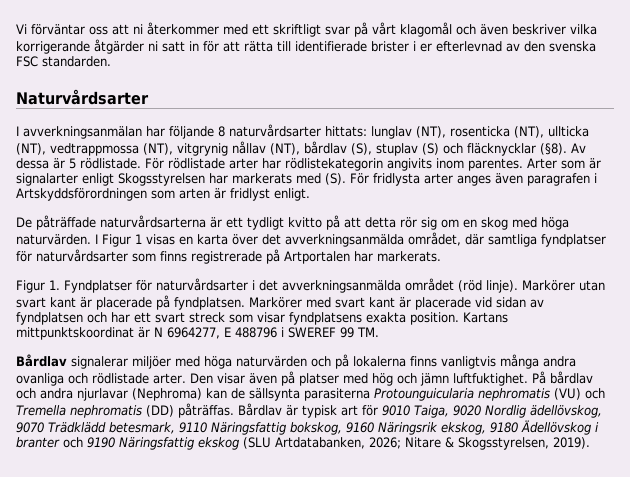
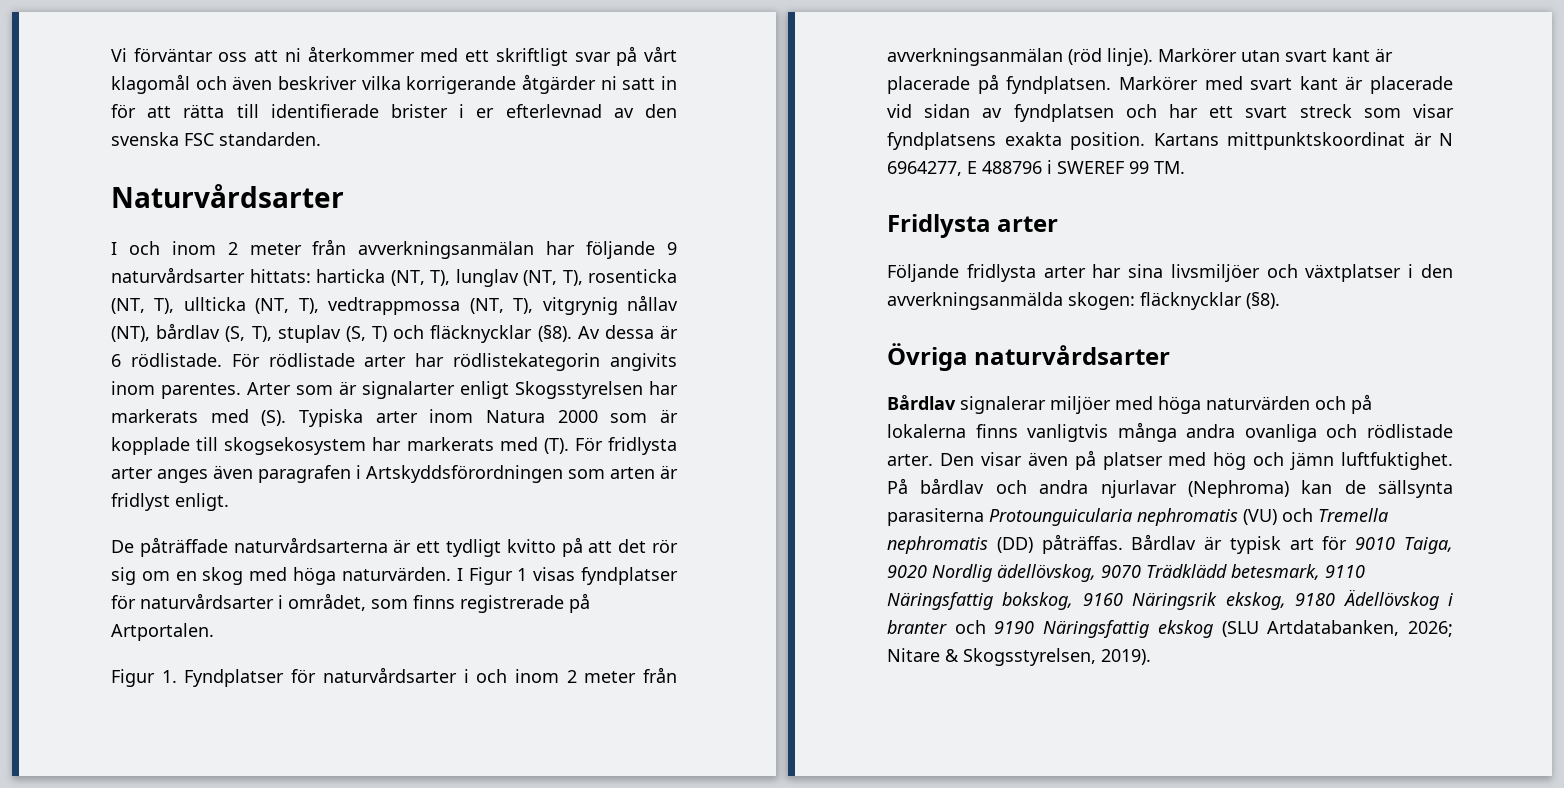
(19, 131) none -> [128,239,347,255] och inom 2 meter från
[218,126,225,137] 8 -> [667,242,677,255] 9
[371,126,589,139] [16,141,439,156] lunglav (NT), rosenticka (NT), ullticka (NT), vedtrappmossa (NT), vitgrynig nållav (NT), bårdlav (S), stuplav (S) -> [316,269,677,287] [111,295,679,315] [111,323,387,343] harticka (NT, T), lunglav (NT, T), rosenticka (NT, T), ullticka (NT, T), vedtrappmossa (NT, T), vitgrynig nållav (NT), bårdlav (S, T), stuplav (S, T)
[69,158,76,169] 5 -> [111,354,121,367] 6
(346, 179) none -> [299,409,679,427] [111,437,569,455] Typiska arter inom Natura 2000 som är kopplade till skogsekosystem har markerats med (T).
[365,217,396,228] detta -> [618,539,647,553] det
[179,232,537,247] en karta över det avverkningsanmälda området, där samtliga -> (576, 574) none
(128, 255) none -> [278,593,366,611] i området,
[284,251,441,264] Artportalen har markerats. -> [111,623,214,641] Artportalen.
[258,278,454,293] det avverkningsanmälda området -> [476,667,677,683] [887,48,1063,66] och inom 2 meter från avverkningsanmälan
(379, 332) none -> [887,214,1059,238] [887,264,1453,282] [887,292,1280,310] [887,343,1171,371] // Fridlysta arter // Följande fridlysta arter har sina livsmiljöer och växtplatser i den avverkningsanmälda skogen: fläcknycklar (§8). // Övriga naturvårdsarter

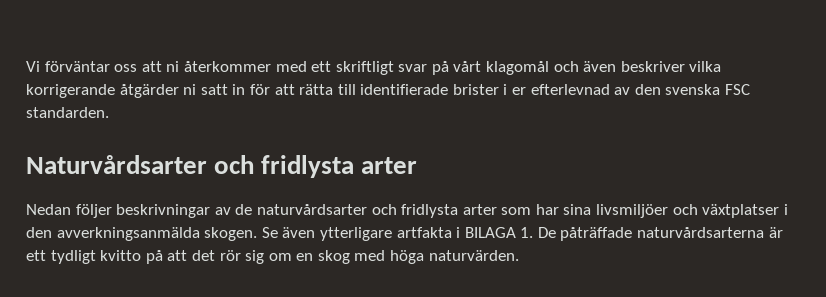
[111,239,677,259] [111,267,677,287] [111,295,679,315] [111,323,678,343] [111,353,677,371] [111,381,678,399] [111,409,679,427] [111,437,677,455] [111,465,678,483] [111,493,229,511] // I och inom 2 meter från avverkningsanmälan har följande 9 naturvårdsarter hittats: harticka (NT, T), lunglav (NT, T), rosenticka (NT, T), ullticka (NT, T), vedtrappmossa (NT, T), vitgrynig nållav (NT), bårdlav (S, T), stuplav (S, T) och fläcknycklar (§8). Av dessa är 6 rödlistade. För rödlistade arter har rödlistekategorin angivits inom parentes. Arter som är signalarter enligt Skogsstyrelsen har markerats med (S). Typiska arter inom Natura 2000 som är kopplade till skogsekosystem har markerats med (T). För fridlysta arter anges även paragrafen i Artskyddsförordningen som arten är fridlyst enligt. // -> [214,155,418,178] [26,204,788,218] [26,227,534,241] och fridlysta arter // Nedan följer beskrivningar av de naturvårdsarter och fridlysta arter som har sina livsmiljöer och växtplatser i den avverkningsanmälda skogen. Se även ytterligare artfakta i BILAGA 1.
[456,567,678,585] [111,593,590,613] [111,623,214,641] [111,667,677,687] [887,48,1393,66] [887,74,1453,94] [887,104,1454,122] [887,132,1453,150] [887,160,1185,176] [887,214,1059,238] [887,264,1453,282] [887,292,1280,310] [887,343,1171,371] [887,394,1372,414] [887,422,1453,442] [887,450,1453,470] [887,478,1453,498] [887,508,1388,526] [887,534,1453,554] [887,564,1365,582] [887,589,1453,610] [887,620,1453,638] [887,648,1151,666] I Figur 1 visas fyndplatser för naturvårdsarter i området, som finns registrerade på Artportalen. // Figur 1. Fyndplatser för naturvårdsarter i och inom 2 meter från avverkningsanmälan (röd linje). Markörer utan svart kant är placerade på fyndplatsen. Markörer med svart kant är placerade vid sidan av fyndplatsen och har ett svart streck som visar fyndplatsens exakta position. Kartans mittpunktskoordinat är N 6964277, E 488796 i SWEREF 99 TM. // Fridlysta arter // Följande fridlysta arter har sina livsmiljöer och växtplatser i den avverkningsanmälda skogen: fläcknycklar (§8). // Övriga naturvårdsarter // Bårdlav signalerar miljöer med höga naturvärden och på lokalerna finns vanligtvis många andra ovanliga och rödlistade arter. Den visar även på platser med hög och jämn luftfuktighet. På bårdlav och andra njurlavar (Nephroma) kan de sällsynta parasiterna Protounguicularia nephromatis (VU) och Tremella nephromatis (DD) påträffas. Bårdlav är typisk art för 9010 Taiga, 9020 Nordlig ädellövskog, 9070 Trädklädd betesmark, 9110 Näringsfattig bokskog, 9160 Näringsrik ekskog, 9180 Ädellövskog i branter och 9190 Näringsfattig ekskog (SLU Artdatabanken, 2026; Nitare & Skogsstyrelsen, 2019). -> (519, 255) none

